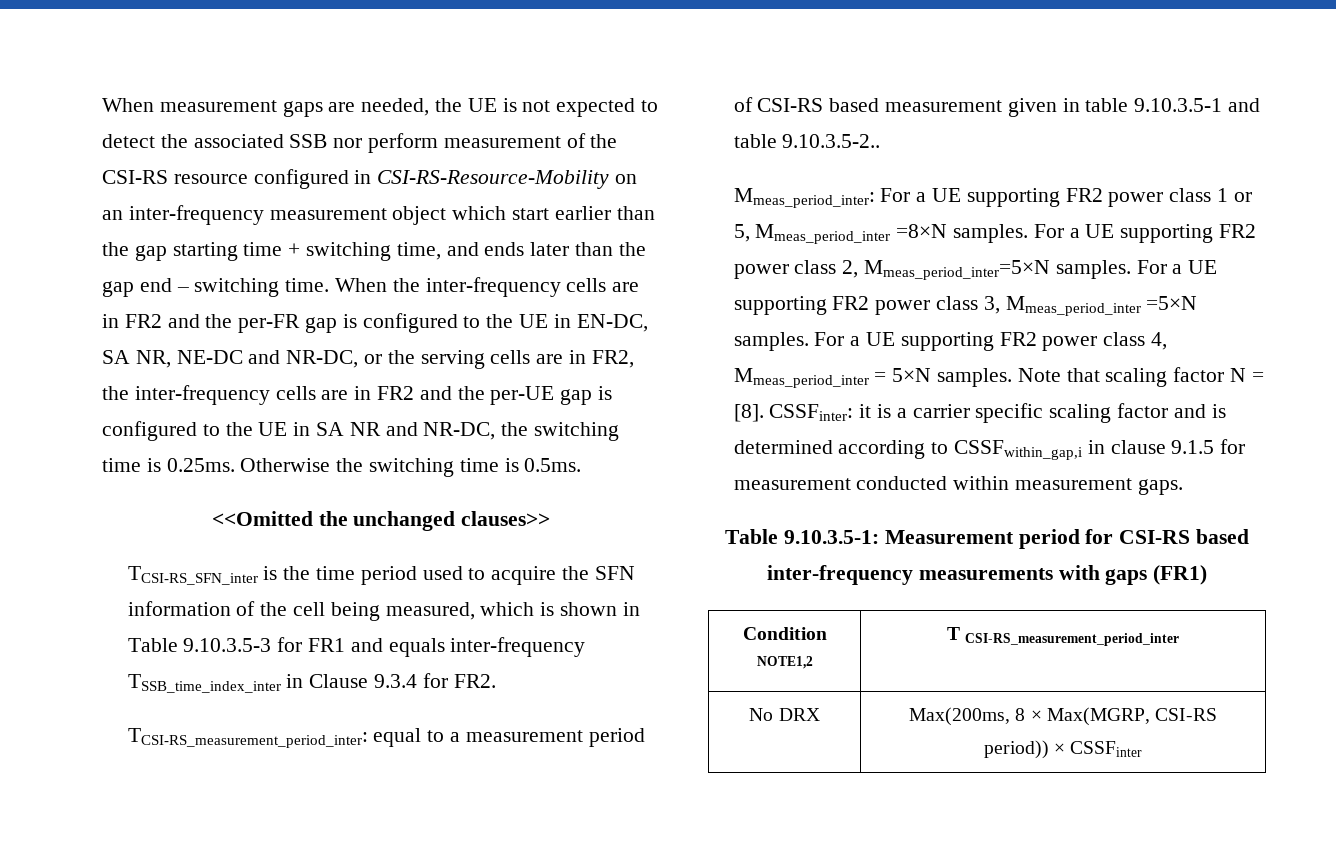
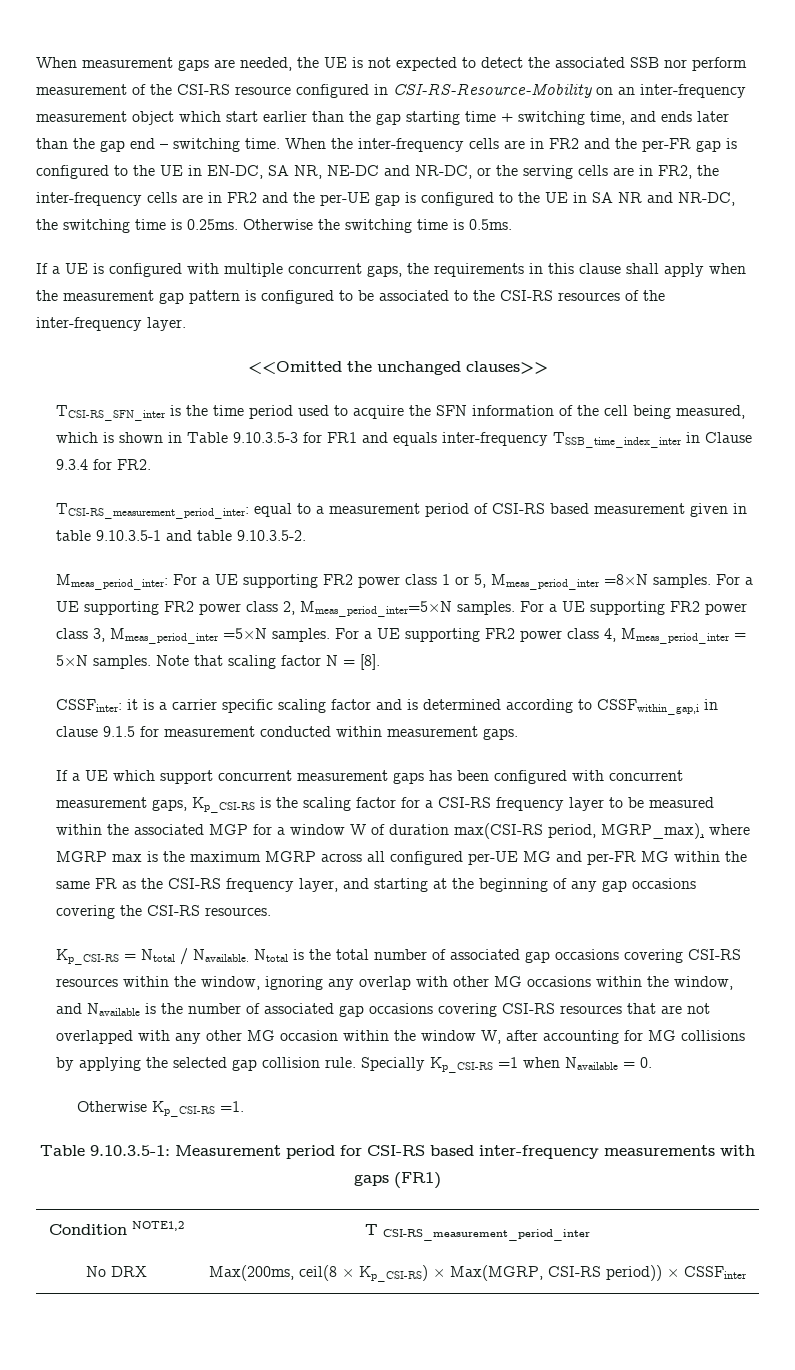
(582, 465) none -> [36,263,746,277] [36,290,665,304] [36,317,186,331] // If a UE is configured with multiple concurrent gaps, the requirements in this clause shall apply when the measurement gap pattern is configured to be associated to the CSI-RS resources of the inter-frequency layer.
[782,134,881,148] 9.10.3.5-2.. -> [237,530,307,541] 9.10.3.5-2.
(764, 413) none -> (381, 662) //
(1183, 487) none -> [56,770,684,784] [56,797,715,813] [56,823,751,839] [56,851,748,865] [56,878,697,892] [56,905,272,919] [56,948,742,965] [56,976,734,990] [56,1003,711,1017] [56,1030,746,1044] [56,1057,653,1073] [76,1101,244,1117] // If a UE which support concurrent measurement gaps has been configured with concurrent measurement gaps, Kp_CSI-RS is the scaling factor for a CSI-RS frequency layer to be measured within the associated MGP for a window W of duration max(CSI-RS period, MGRP_max), where MGRP max is the maximum MGRP across all configured per-UE MG and per-FR MG within the same FR as the CSI-RS frequency layer, and starting at the beginning of any gap occasions covering the CSI-RS resources. // Kp_CSI-RS = Ntotal / Navailable. Ntotal is the total number of associated gap occasions covering CSI-RS resources within the window, ignoring any overlap with other MG occasions within the window, and Navailable is the number of associated gap occasions covering CSI-RS resources that are not overlapped with any other MG occasion within the window W, after accounting for MG collisions by applying the selected gap collision rule. Specially Kp_CSI-RS =1 when Navailable = 0. // Otherwise Kp_CSI-RS =1.
[1015,708,1026,721] 8 -> [299,1265,428,1282] ceil(8 × Kp_CSI-RS)

